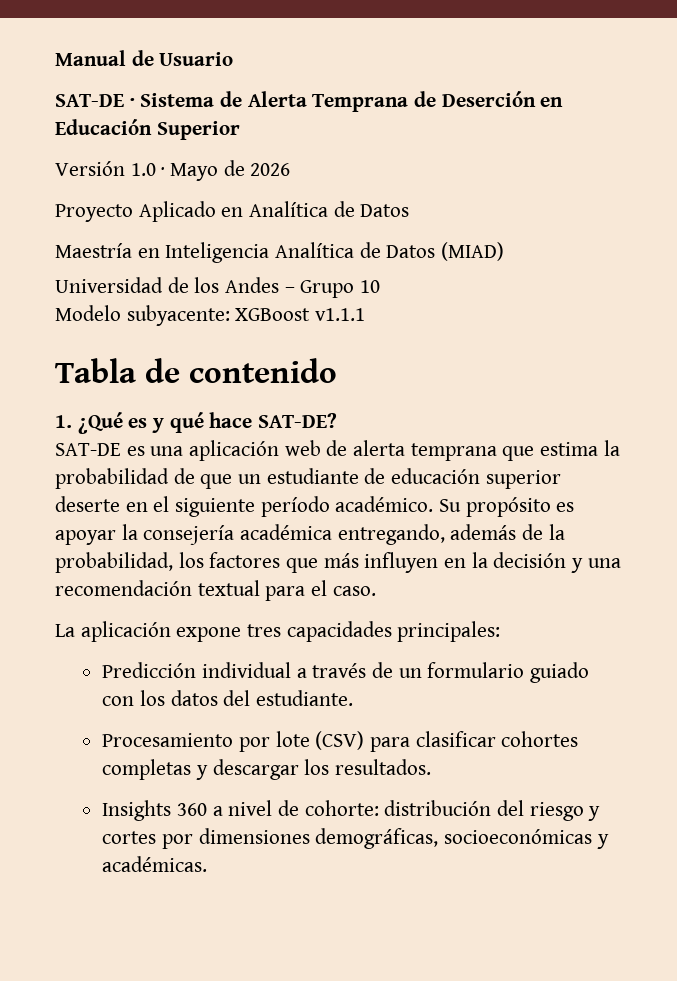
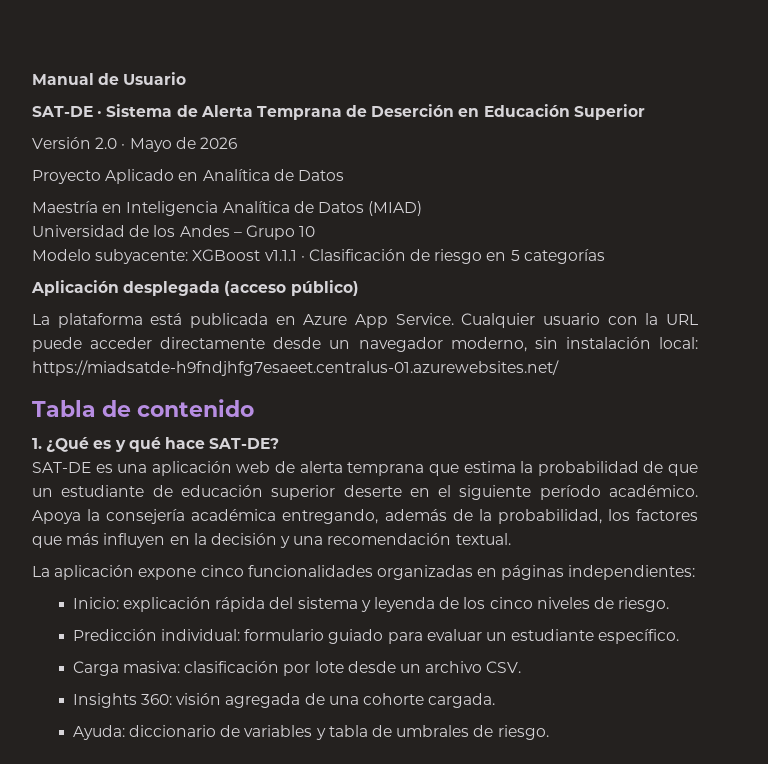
[130,163,156,176] 1.0 -> [95,137,118,149] 2.0
(366, 314) none -> [300,249,605,264] [31,280,359,296] [32,313,698,328] [32,337,699,352] [32,360,559,376] · Clasificación de riesgo en 5 categorías // Aplicación desplegada (acceso público) // La plataforma está publicada en Azure App Service. Cualquier usuario con la URL puede acceder directamente desde un navegador moderno, sin instalación local: https://miadsatde-h9fndjhfg7esaeet.centralus-01.azurewebsites.net/
[439,497,575,517] [55,530,116,545] Su propósito es apoyar -> [32,510,81,524] Apoya
[197,580,376,601] textual para el caso. -> [455,533,511,545] textual.
[247,621,501,642] [102,662,590,683] [102,690,354,706] [102,731,579,752] [102,759,432,780] [102,800,601,821] [102,828,609,849] [102,856,208,872] tres capacidades principales: // Predicción individual a través de un formulario guiado con los datos del estudiante. // Procesamiento por lote (CSV) para clasificar cohortes completas y descargar los resultados. // Insights 360 a nivel de cohorte: distribución del riesgo y cortes por dimensiones demográficas, socioeconómicas y académicas. -> [200,565,696,580] [72,597,670,612] [72,629,680,644] [72,661,522,676] [72,693,496,708] [72,725,549,740] cinco funcionalidades organizadas en páginas independientes: // Inicio: explicación rápida del sistema y leyenda de los cinco niveles de riesgo. // Predicción individual: formulario guiado para evaluar un estudiante específico. // Carga masiva: clasificación por lote desde un archivo CSV. // Insights 360: visión agregada de una cohorte cargada. // Ayuda: diccionario de variables y tabla de umbrales de riesgo.

